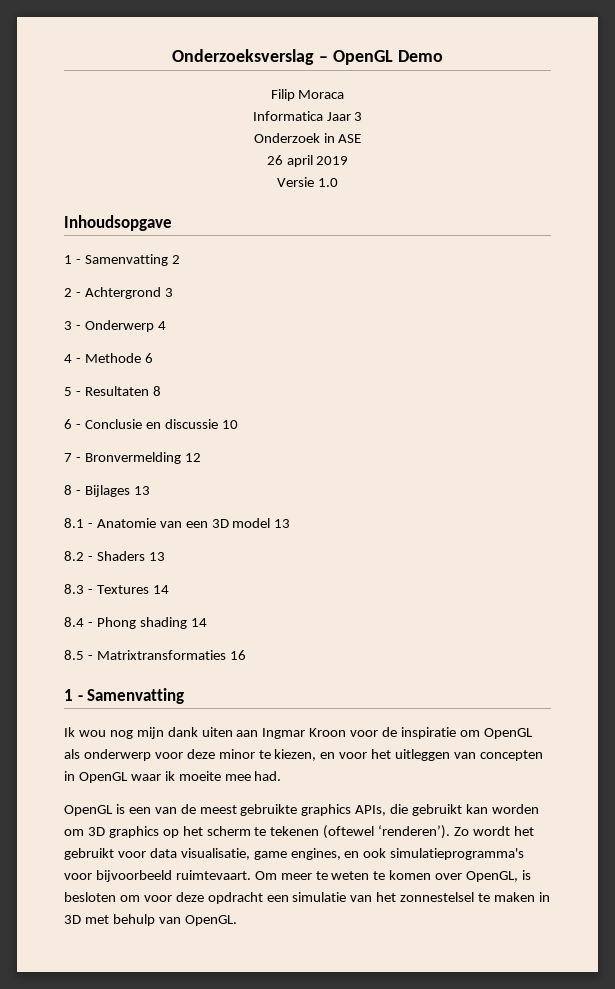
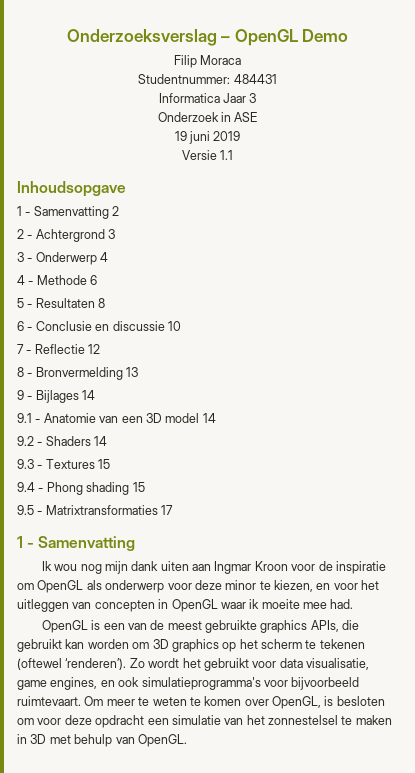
(345, 94) none -> [138,74,277,84] // Studentnummer: 484431
[266,155,313,167] 26 april -> [174,131,210,144] 19 juni
[317,178,338,187] 1.0 -> [220,150,234,160] 1.1
[84,452,181,464] Bronvermelding -> [34,344,85,354] Reflectie
[84,485,150,497] [64,518,84,528] Bijlages 13 // 8.1 -> [35,367,139,380] [17,390,96,403] [17,413,32,423] Bronvermelding 13 // 9 - Bijlages 14 // 9.1
[274,519,291,528] [64,551,165,561] [64,584,169,594] [64,617,84,627] 13 // 8.2 - Shaders 13 // 8.3 - Textures 14 // 8.4 -> [202,413,216,423] [17,436,108,446] [17,459,111,469] [17,482,35,492] 14 // 9.2 - Shaders 14 // 9.3 - Textures 15 // 9.4
[190,618,207,627] [64,650,84,660] 14 // 8.5 -> [132,482,145,492] [17,505,34,515] 15 // 9.5
[229,650,246,660] 16 -> [161,505,174,515] 17

